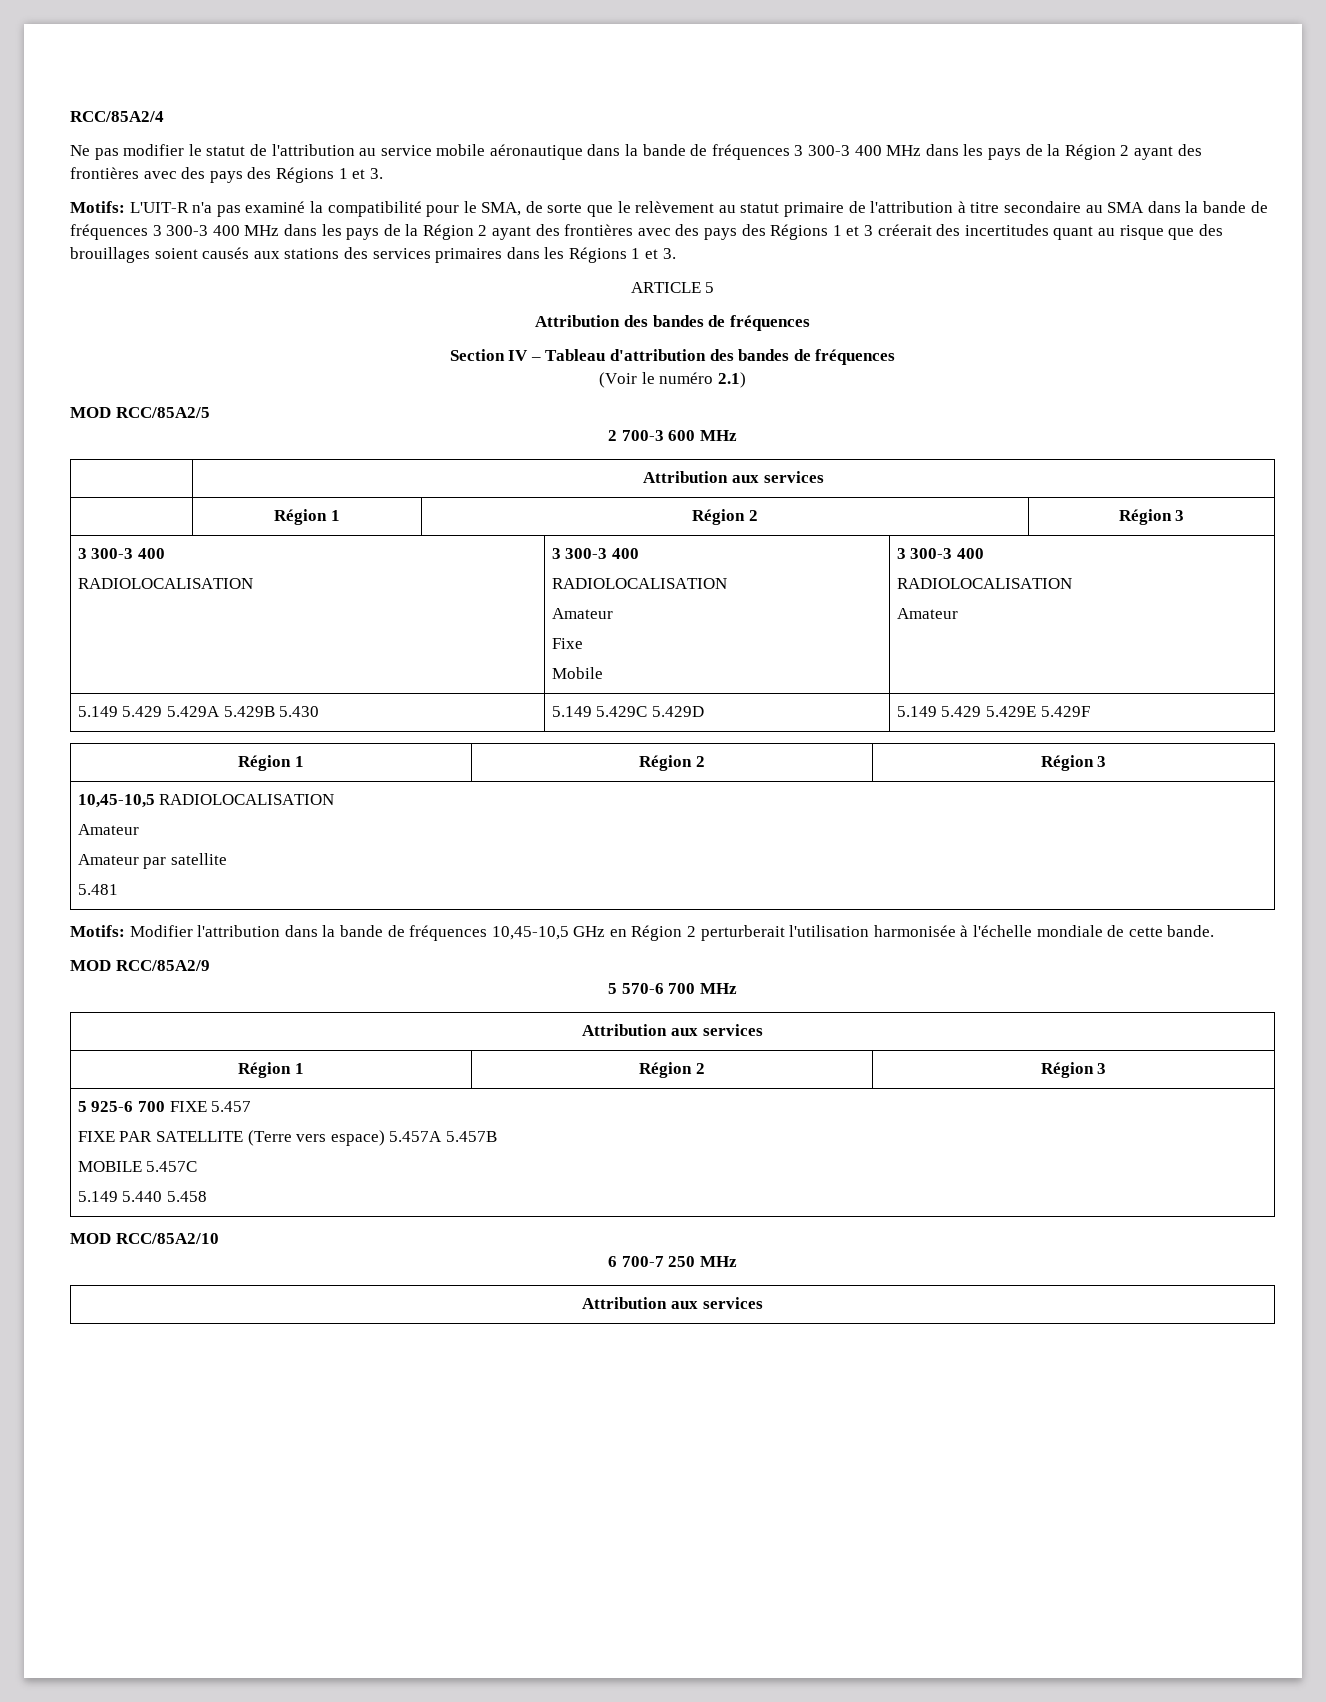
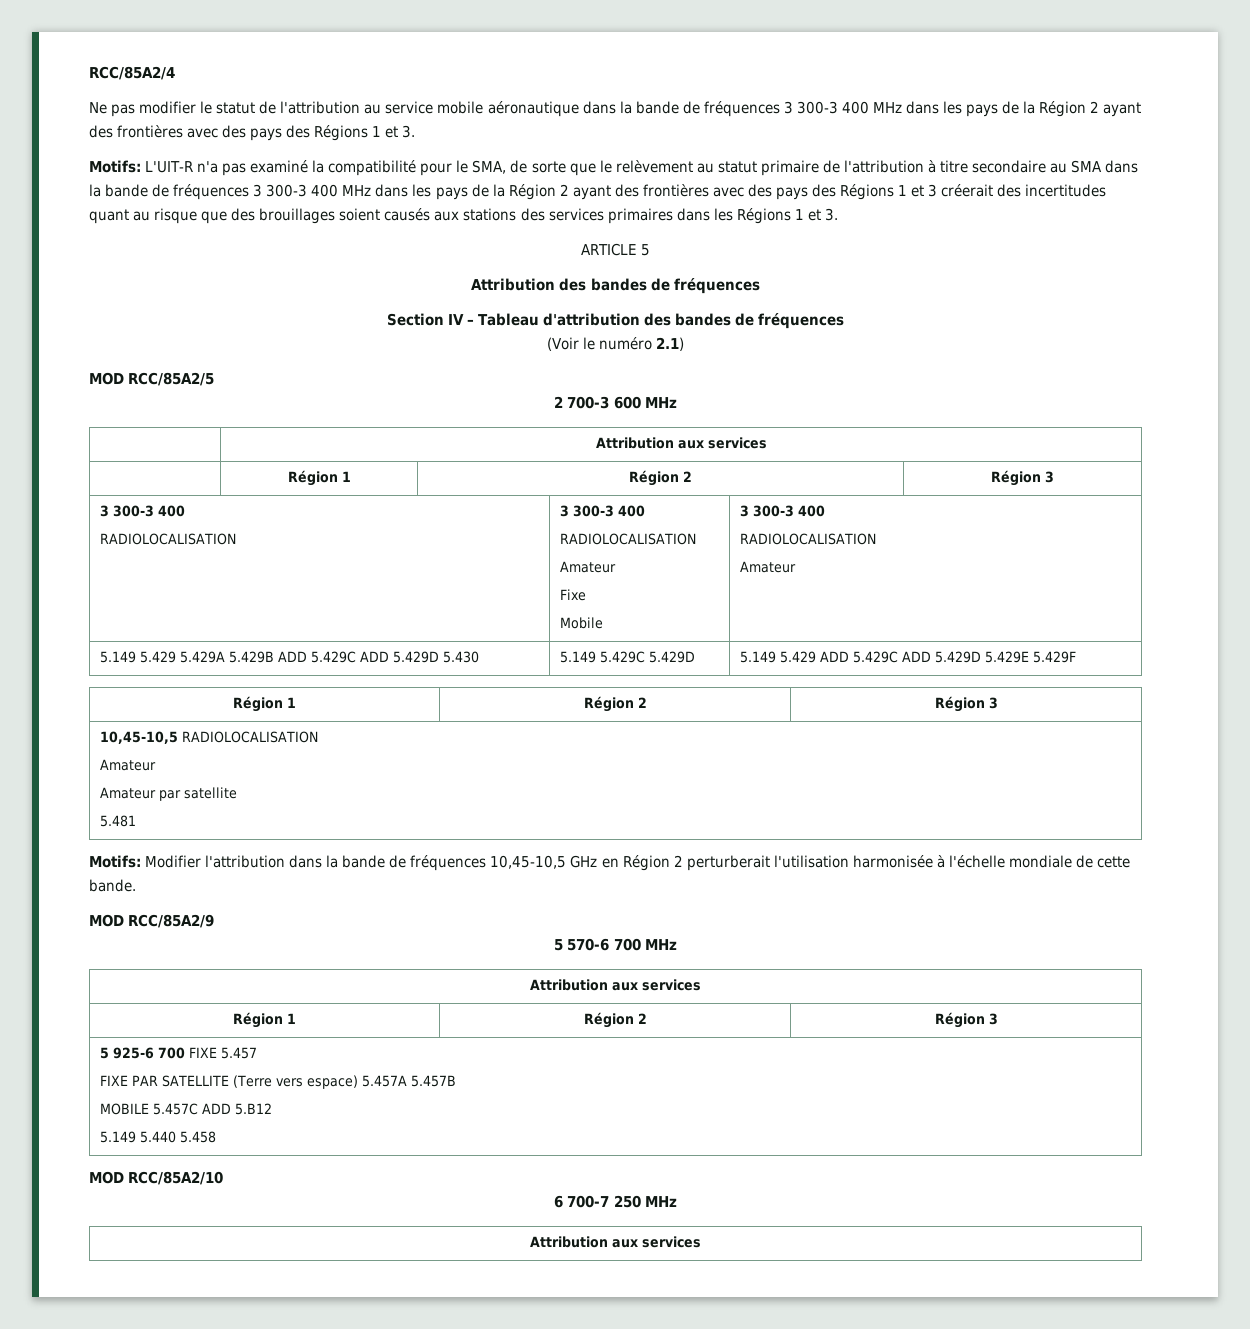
(275, 711) none -> [278,651,440,663] ADD 5.429C ADD 5.429D
(982, 711) none -> [820,651,982,663] ADD 5.429C ADD 5.429D
(198, 1166) none -> [202,1103,273,1115] ADD 5.B12

